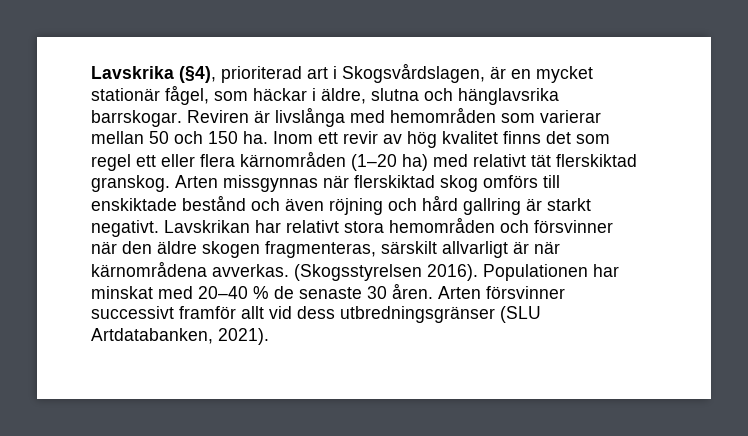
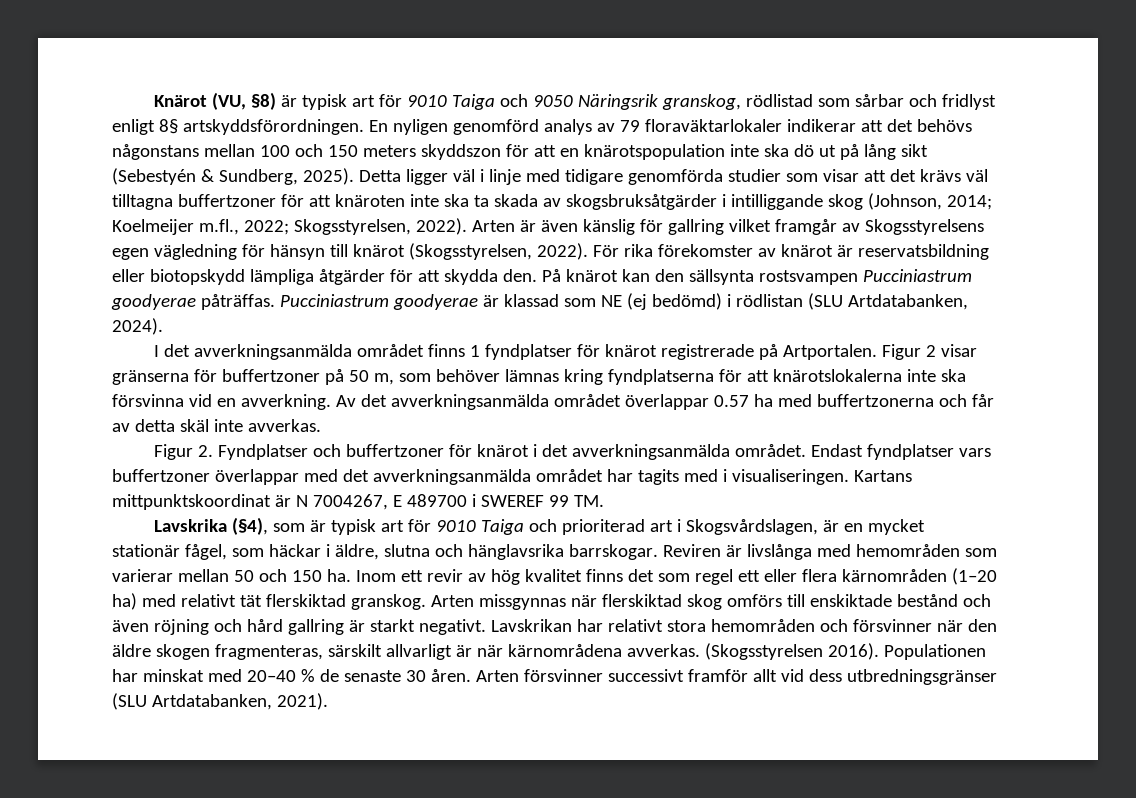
[91,66,216,83] Lavskrika (§4), -> [154,92,997,110] [112,119,972,135] [112,144,928,160] [112,168,988,185] [112,193,992,210] [112,218,984,235] [112,243,989,260] [112,269,972,285] [111,293,968,310] [112,318,163,335] [154,344,978,360] [112,369,966,385] [112,394,994,410] [112,419,321,432] [154,444,992,460] [112,469,912,485] [112,494,604,510] [154,517,558,535] Knärot (VU, §8) är typisk art för 9010 Taiga och 9050 Näringsrik granskog, rödlistad som sårbar och fridlyst enligt 8§ artskyddsförordningen. En nyligen genomförd analys av 79 floraväktarlokaler indikerar att det behövs någonstans mellan 100 och 150 meters skyddszon för att en knärotspopulation inte ska dö ut på lång sikt (Sebestyén & Sundberg, 2025). Detta ligger väl i linje med tidigare genomförda studier som visar att det krävs väl tilltagna buffertzoner för att knäroten inte ska ta skada av skogsbruksåtgärder i intilliggande skog (Johnson, 2014; Koelmeijer m.fl., 2022; Skogsstyrelsen, 2022). Arten är även känslig för gallring vilket framgår av Skogsstyrelsens egen vägledning för hänsyn till knärot (Skogsstyrelsen, 2022). För rika förekomster av knärot är reservatsbildning eller biotopskydd lämpliga åtgärder för att skydda den. På knärot kan den sällsynta rostsvampen Pucciniastrum goodyerae påträffas. Pucciniastrum goodyerae är klassad som NE (ej bedömd) i rödlistan (SLU Artdatabanken, 2024). // I det avverkningsanmälda området finns 1 fyndplatser för knärot registrerade på Artportalen. Figur 2 visar gränserna för buffertzoner på 50 m, som behöver lämnas kring fyndplatserna för att knärotslokalerna inte ska försvinna vid en avverkning. Av det avverkningsanmälda området överlappar 0.57 ha med buffertzonerna och får av detta skäl inte avverkas. // Figur 2. Fyndplatser och buffertzoner för knärot i det avverkningsanmälda området. Endast fyndplatser vars buffertzoner överlappar med det avverkningsanmälda området har tagits med i visualiseringen. Kartans mittpunktskoordinat är N 7004267, E 489700 i SWEREF 99 TM. // Lavskrika (§4), som är typisk art för 9010 Taiga och

